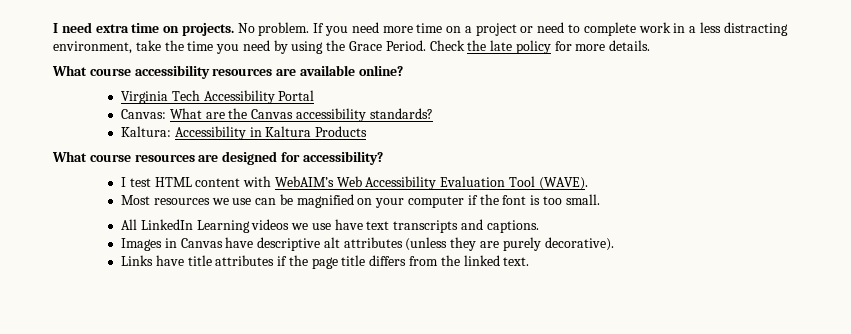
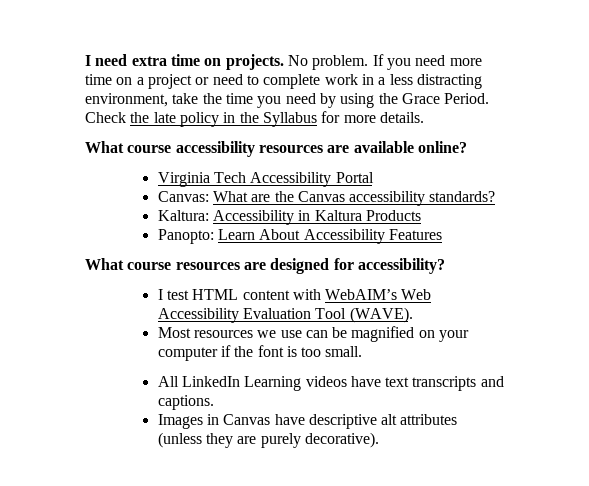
(551, 47) none -> [223,112,317,127] in the Syllabus
(368, 131) none -> [157,229,442,244] // Panopto: Learn About Accessibility Features
[291,223,331,230] we use -> (347, 381) none
[120,255,530,269] // Links have title attributes if the page title differs from the linked text. -> (379, 440) none

